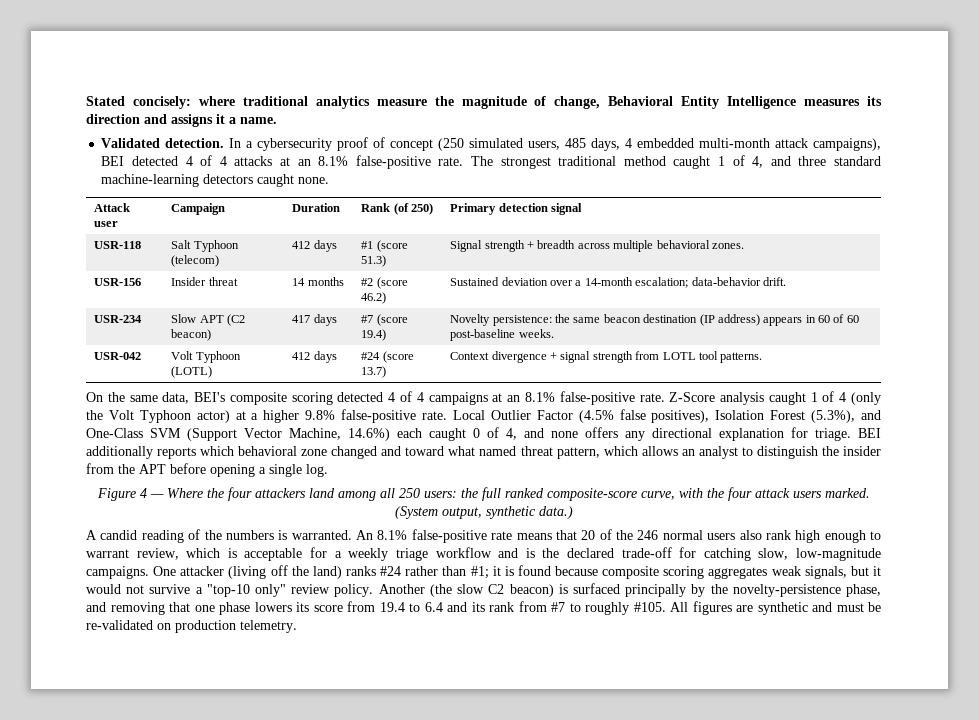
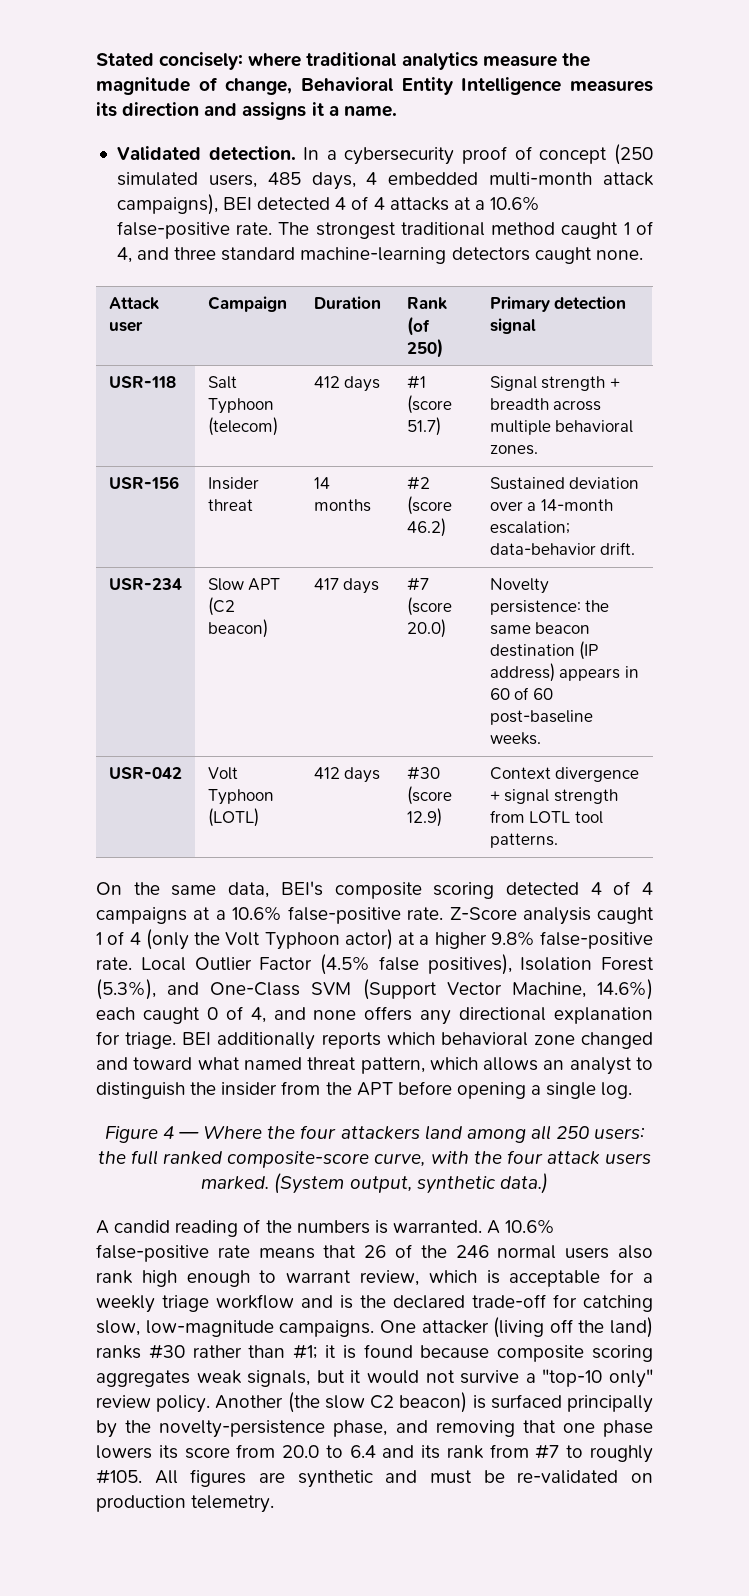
[297,156,349,166] an 8.1% -> [474,196,541,211] a 10.6%
[361,255,387,267] 51.3) -> [406,417,441,436] 51.7)
[361,329,387,341] 19.4) -> [406,619,446,638] 20.0)
[361,351,414,363] [361,366,387,378] #24 (score 13.7) -> [406,766,440,780] [406,786,452,805] [406,808,442,827] #30 (score 12.9)
[507,392,555,402] an 8.1% -> [215,906,282,921] a 10.6%
[356,530,408,540] An 8.1% -> [487,1219,556,1234] A 10.6%
[581,530,596,540] 20 -> [364,1245,387,1258] 26
[380,566,402,576] #24 -> [148,1344,185,1359] #30
[379,602,405,612] 19.4 -> [282,1445,320,1458] 20.0

